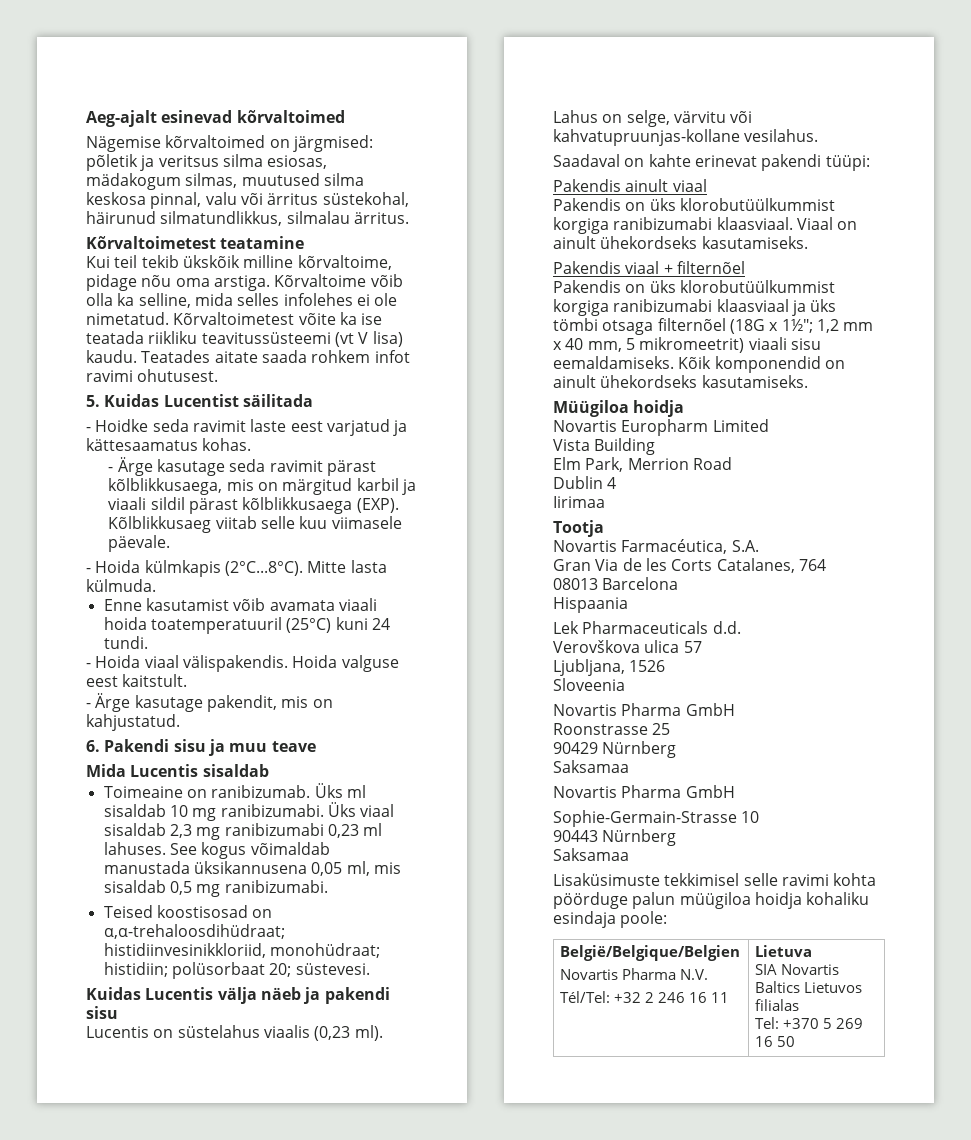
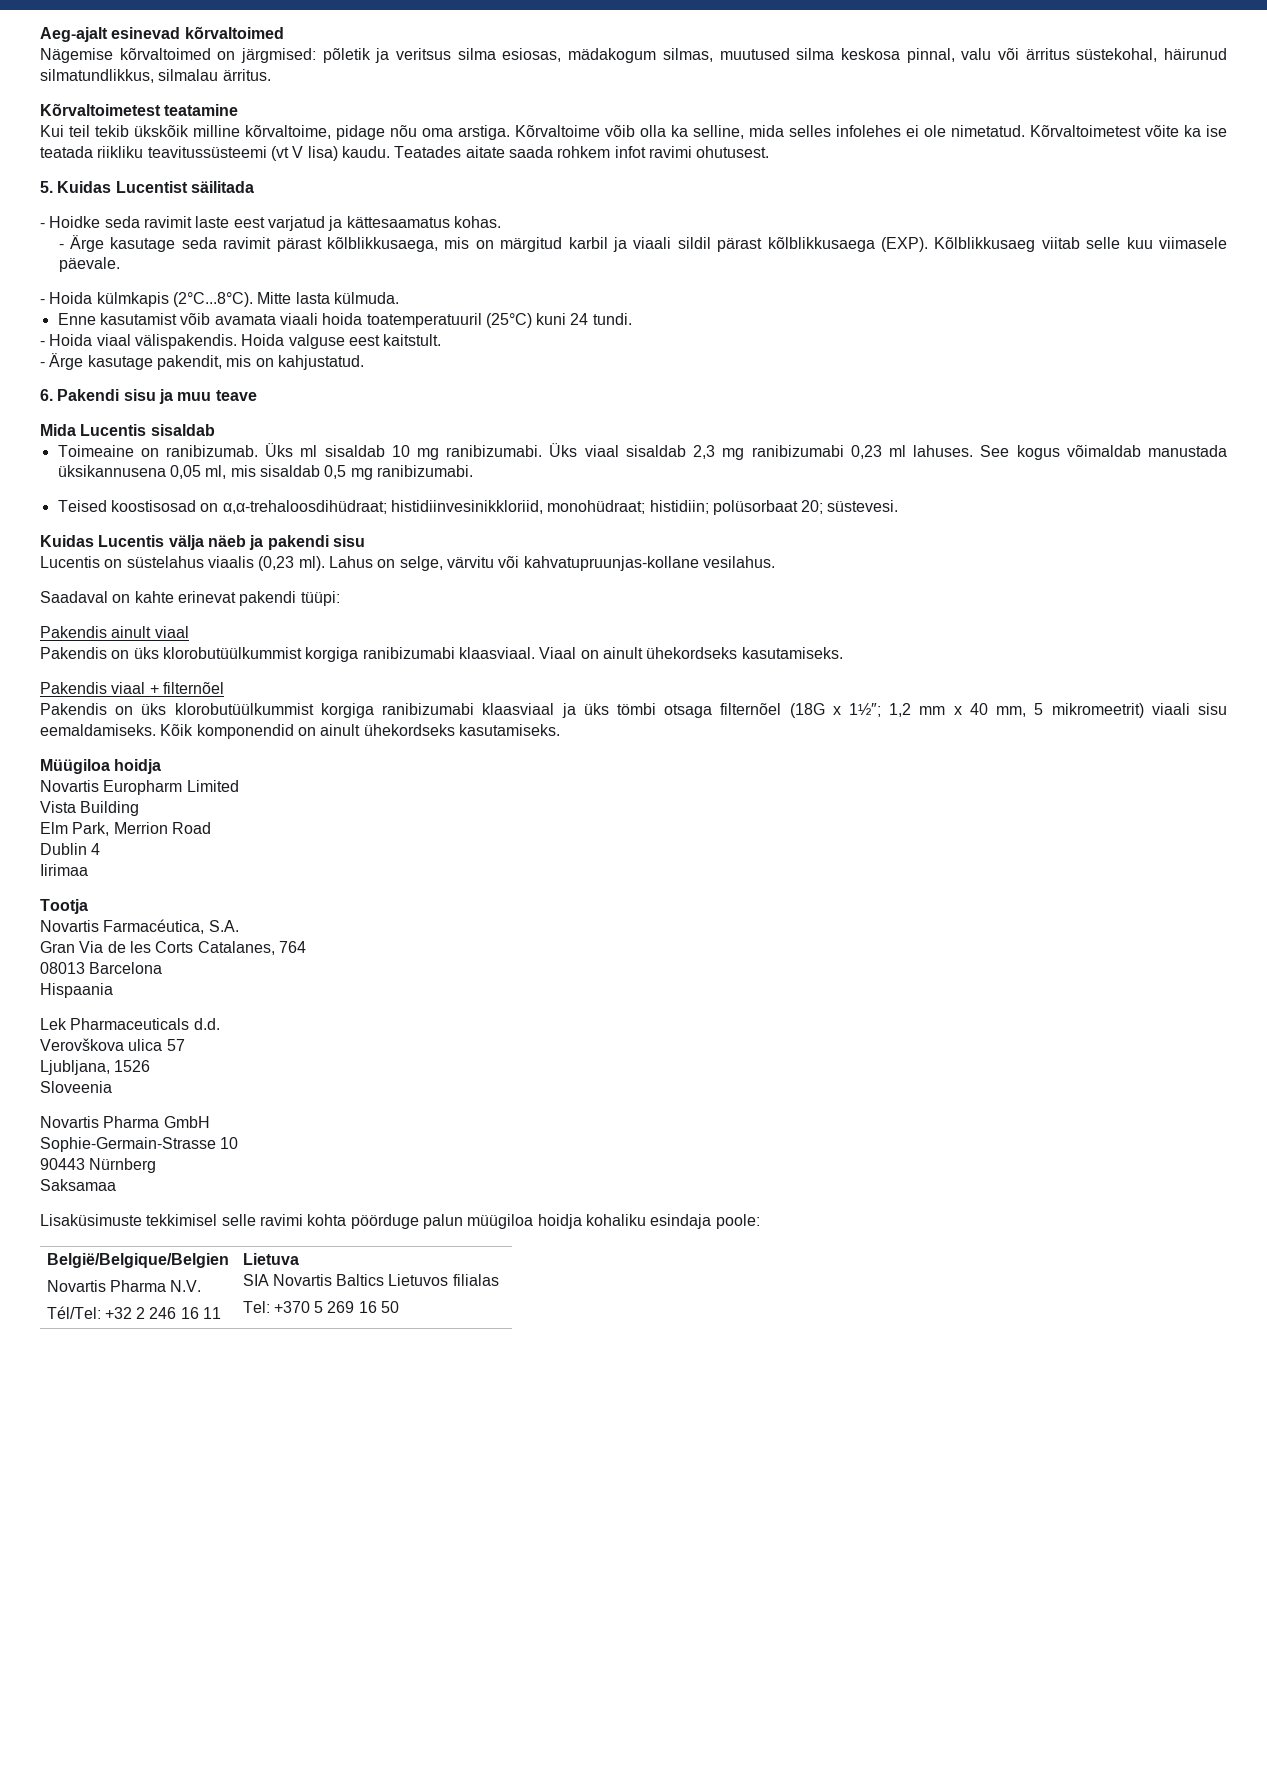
[553,723,671,735] [553,741,677,758] [553,760,629,773] [553,785,735,798] // Roonstrasse 25 // 90429 Nürnberg // Saksamaa // Novartis Pharma GmbH -> (210, 1122) none

